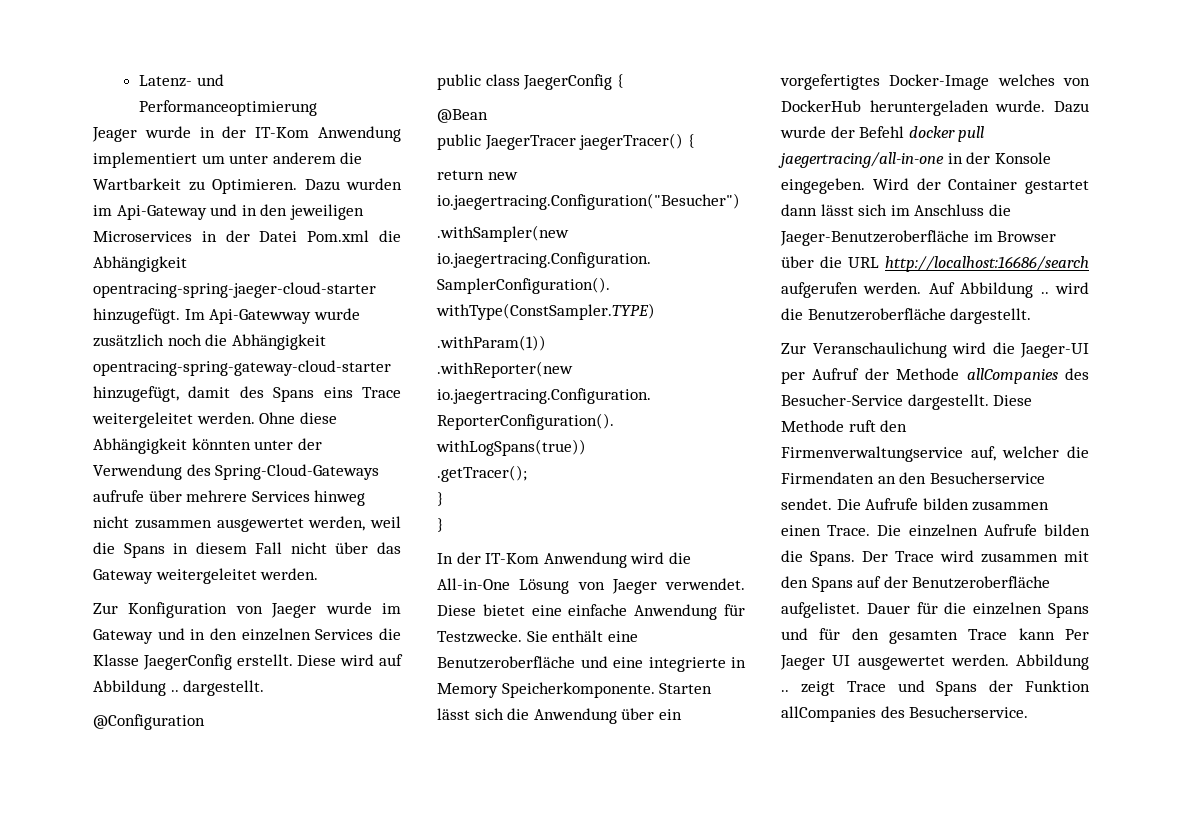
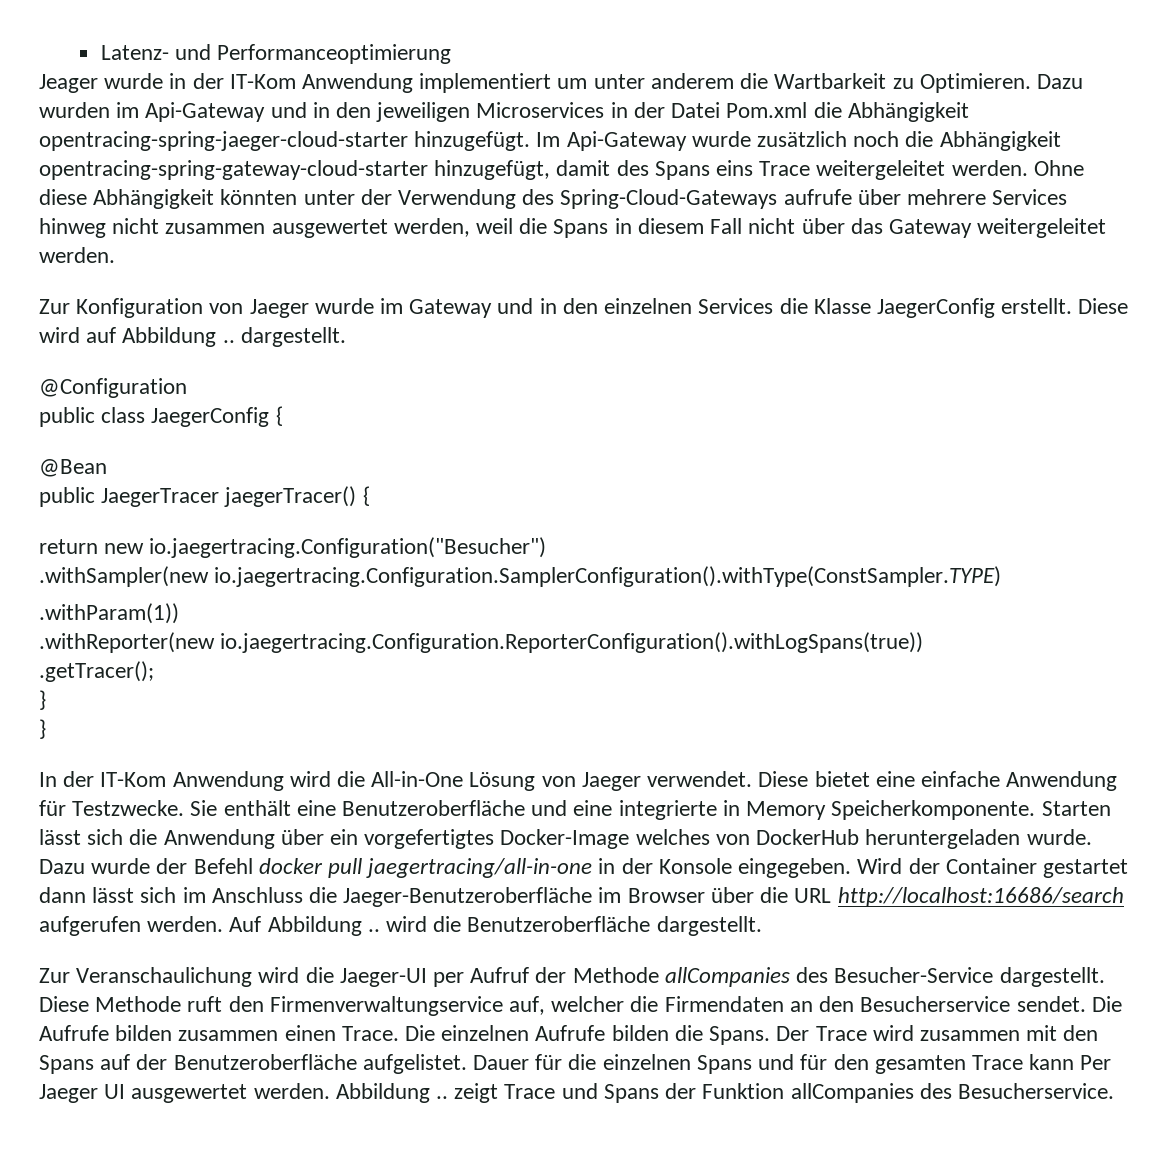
[209,309,312,324] Api-Gatewway -> [566,131,687,151] Api-Gateway

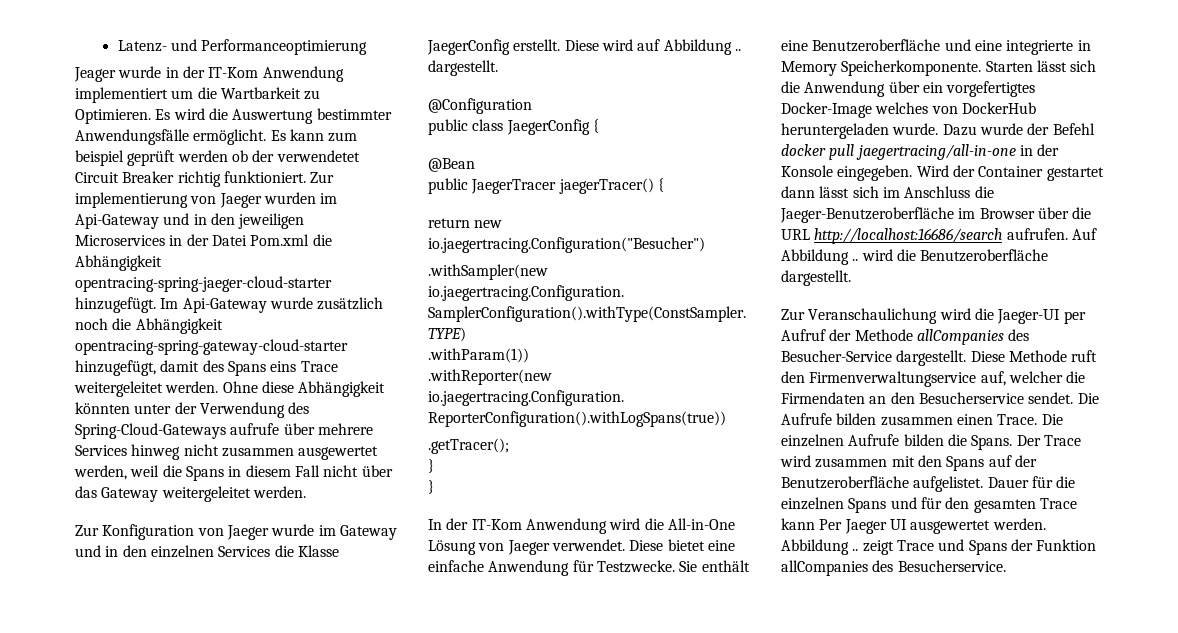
[593,73,734,89] unter anderem -> (194, 94) none
[1036,74,1083,89] Dazu -> [155,108,392,124] [75,129,358,145] [75,150,360,166] [75,171,335,187] [75,192,262,208] Es wird die Auswertung bestimmter Anwendungsfälle ermöglicht. Es kann zum beispiel geprüft werden ob der verwendetet Circuit Breaker richtig funktioniert. Zur implementierung von Jaeger
[39,916,224,936] aufgerufen werden. -> [1006,228,1068,240] aufrufen.

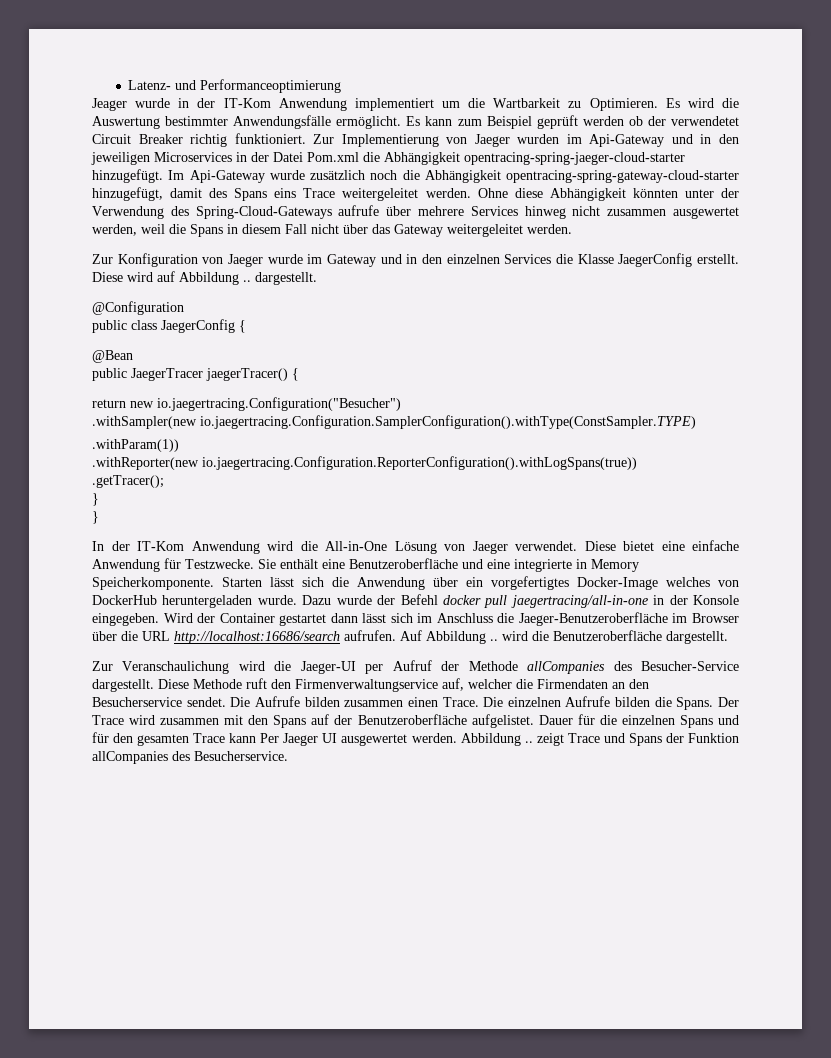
[75,150,124,166] beispiel -> [486,116,532,129] Beispiel
[75,192,188,208] implementierung -> [341,134,439,147] Implementierung

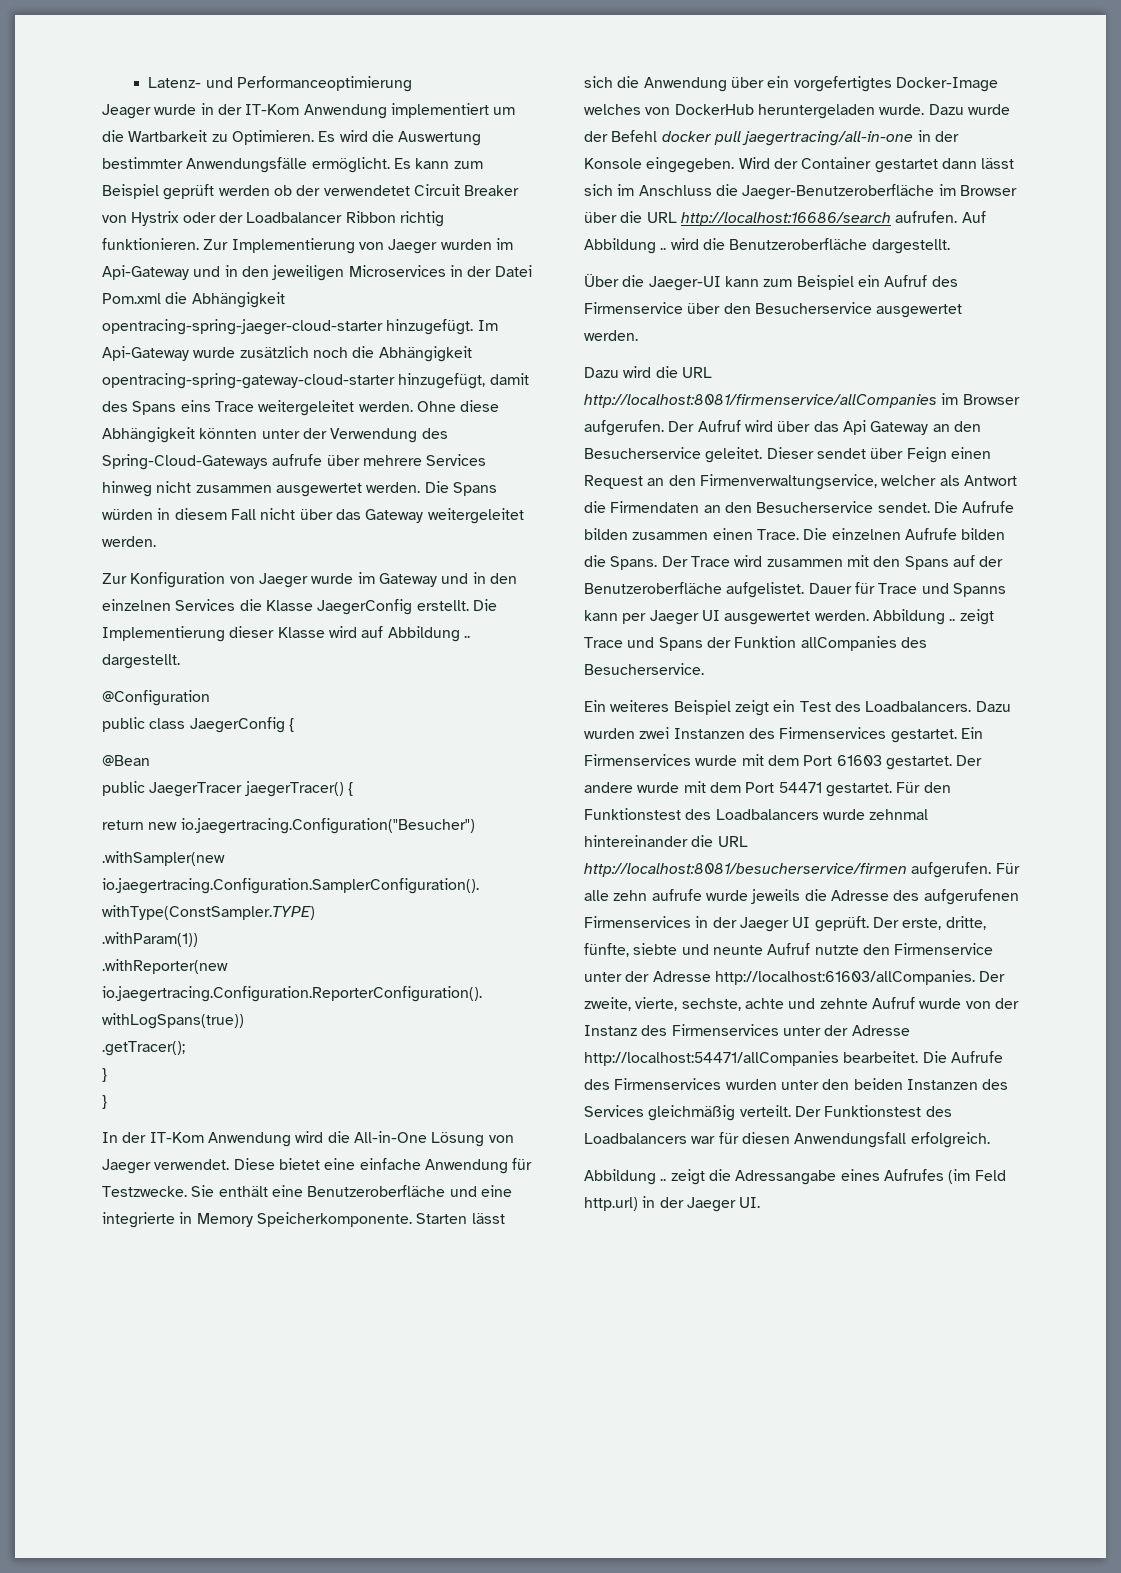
[190,133,306,147] richtig funktioniert. -> [102,211,444,227] [102,238,199,250] von Hystrix oder der Loadbalancer Ribbon richtig funktionieren.
[92,224,223,237] werden, weil die Spans -> [366,481,497,496] [102,509,153,520] werden. Die Spans würden
[92,272,123,282] Diese -> [472,599,497,611] [102,626,325,642] Die Implementierung dieser Klasse
[92,660,739,674] [92,678,512,692] Zur Veranschaulichung wird die Jaeger-UI per Aufruf der Methode allCompanies des Besucher-Service dargestellt. Diese Methode ruft den Firmenverwaltungservice auf, welcher -> [584,274,958,291] [584,302,963,318] [584,330,638,341] [584,366,712,378] [584,393,1020,408] [584,420,981,436] [584,447,991,463] [584,474,1017,490] Über die Jaeger-UI kann zum Beispiel ein Aufruf des Firmenservice über den Besucherservice ausgewertet werden. // Dazu wird die URL http://localhost:8081/firmenservice/allCompanies im Browser aufgerufen. Der Aufruf wird über das Api Gateway an den Besucherservice geleitet. Dieser sendet über Feign einen Request an den Firmenverwaltungservice, welcher als Antwort
[599,715,740,728] [92,732,280,746] die einzelnen Spans und für den gesamten Trace kann Per -> [878,583,1006,597] [584,610,647,624] Trace und Spanns kann per
(288, 756) none -> [584,700,1011,716] [584,727,983,743] [584,754,983,770] [584,781,951,797] [584,808,929,820] [584,835,748,847] [584,862,1020,878] [584,889,1019,905] [584,916,986,932] [584,943,994,957] [584,970,1006,985] [584,997,1019,1011] [584,1024,910,1036] [584,1051,1003,1066] [584,1078,1009,1090] [584,1105,952,1121] [584,1132,990,1148] [584,1169,1006,1185] [584,1196,761,1212] // Ein weiteres Beispiel zeigt ein Test des Loadbalancers. Dazu wurden zwei Instanzen des Firmenservices gestartet. Ein Firmenservices wurde mit dem Port 61603 gestartet. Der andere wurde mit dem Port 54471 gestartet. Für den Funktionstest des Loadbalancers wurde zehnmal hintereinander die URL http://localhost:8081/besucherservice/firmen aufgerufen. Für alle zehn aufrufe wurde jeweils die Adresse des aufgerufenen Firmenservices in der Jaeger UI geprüft. Der erste, dritte, fünfte, siebte und neunte Aufruf nutzte den Firmenservice unter der Adresse http://localhost:61603/allCompanies. Der zweite, vierte, sechste, achte und zehnte Aufruf wurde von der Instanz des Firmenservices unter der Adresse http://localhost:54471/allCompanies bearbeitet. Die Aufrufe des Firmenservices wurden unter den beiden Instanzen des Services gleichmäßig verteilt. Der Funktionstest des Loadbalancers war für diesen Anwendungsfall erfolgreich. // Abbildung .. zeigt die Adressangabe eines Aufrufes (im Feld http.url) in der Jaeger UI.

